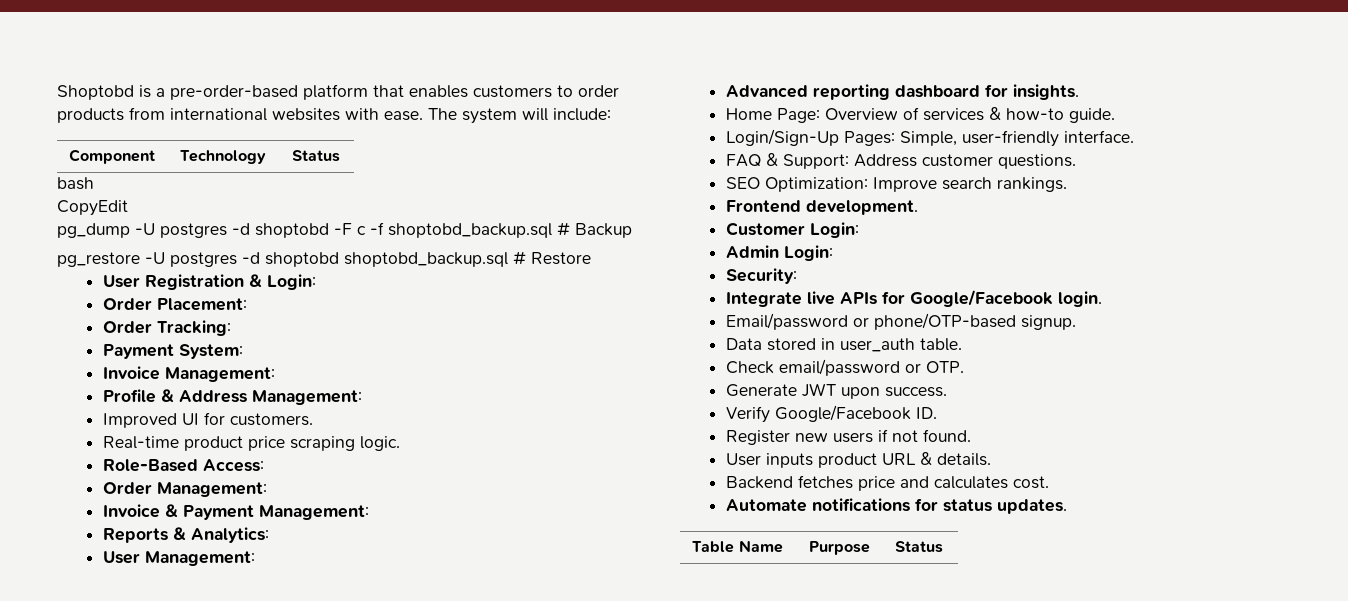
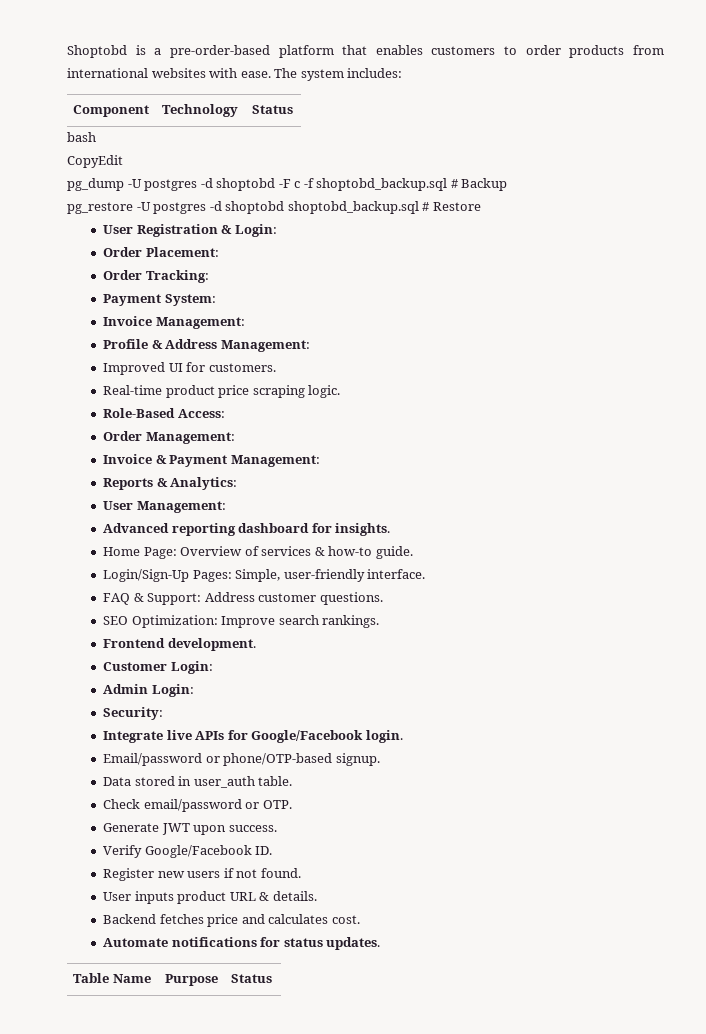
[522,108,611,121] will include: -> [347,68,403,78] includes:

